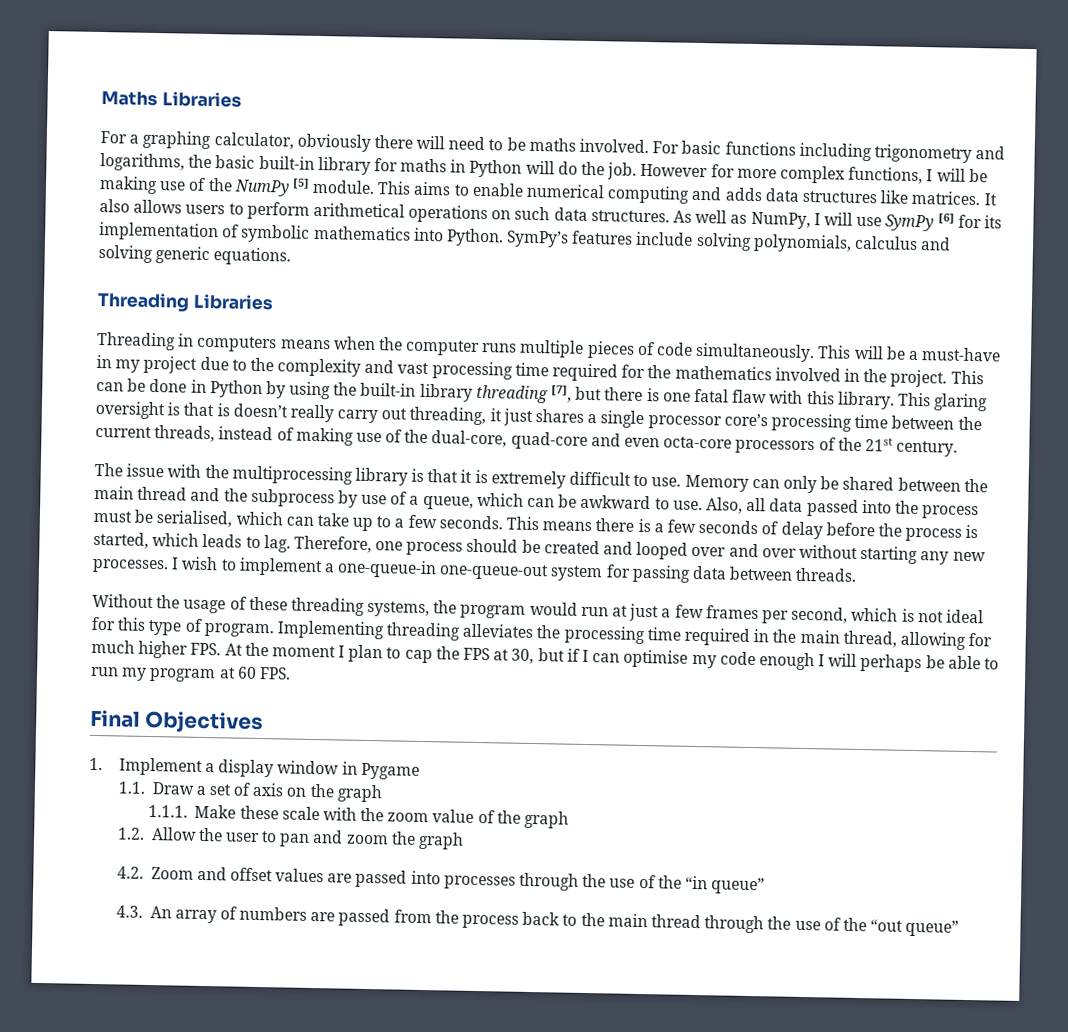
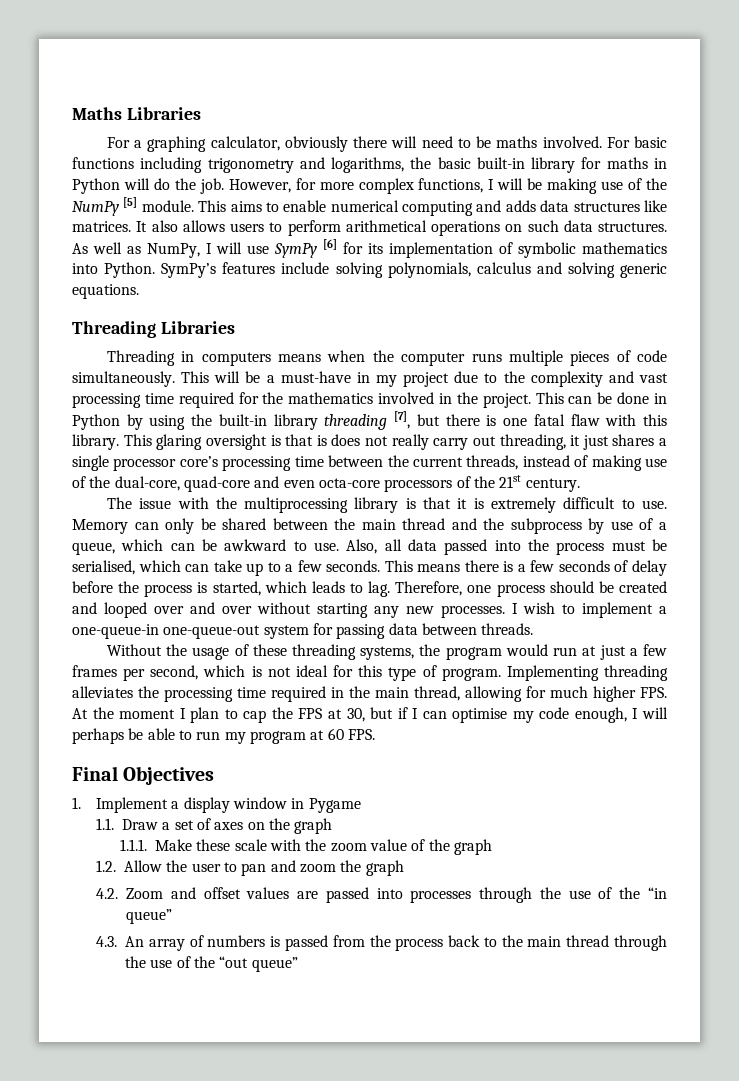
[640,163,709,178] However -> [228,179,291,193] However,
[232,403,289,418] doesn’t -> [331,434,388,446] does not
[758,652,815,671] enough -> [574,707,627,723] enough,
[252,782,285,797] axis -> [214,822,244,830] axes
[310,911,336,922] are -> [270,936,281,947] is

